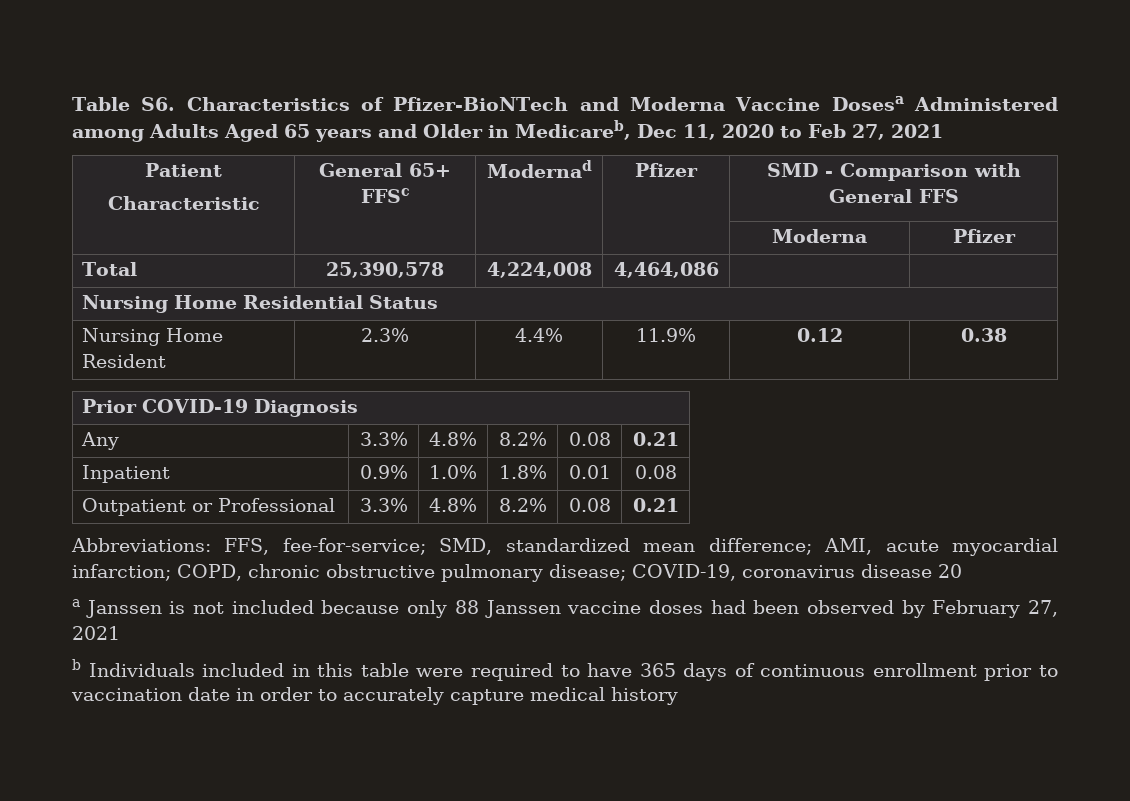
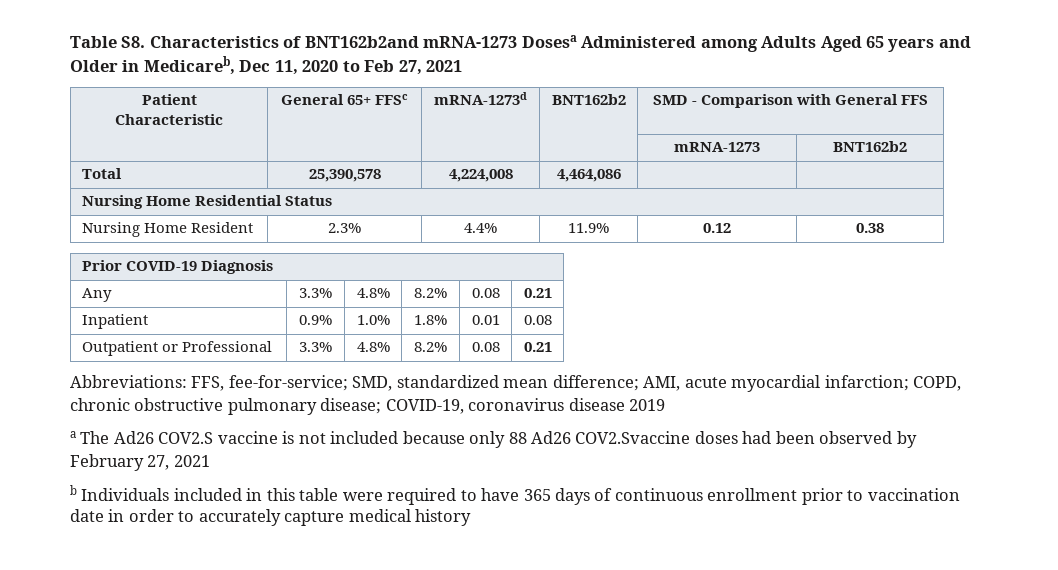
[141,97,176,111] S6. -> [121,36,146,48] S8.
[393,97,821,111] Pfizer-BioNTech and Moderna Vaccine -> [304,36,518,48] BNT162b2and mRNA-1273
[486,160,592,178] [635,163,698,177] Modernad | Pfizer -> [434,92,527,105] [551,94,626,105] mRNA-1273d | BNT162b2
[772,229,867,243] [952,229,1016,243] Moderna | Pfizer -> [674,142,760,152] [833,141,907,152] mRNA-1273 | BNT162b2
[937,564,962,578] 20 -> [629,399,666,411] 2019
[85,600,162,618] Janssen -> [80,431,278,444] The Ad26 COV2.S vaccine
[484,600,642,618] Janssen vaccine -> [531,431,691,444] Ad26 COV2.Svaccine

